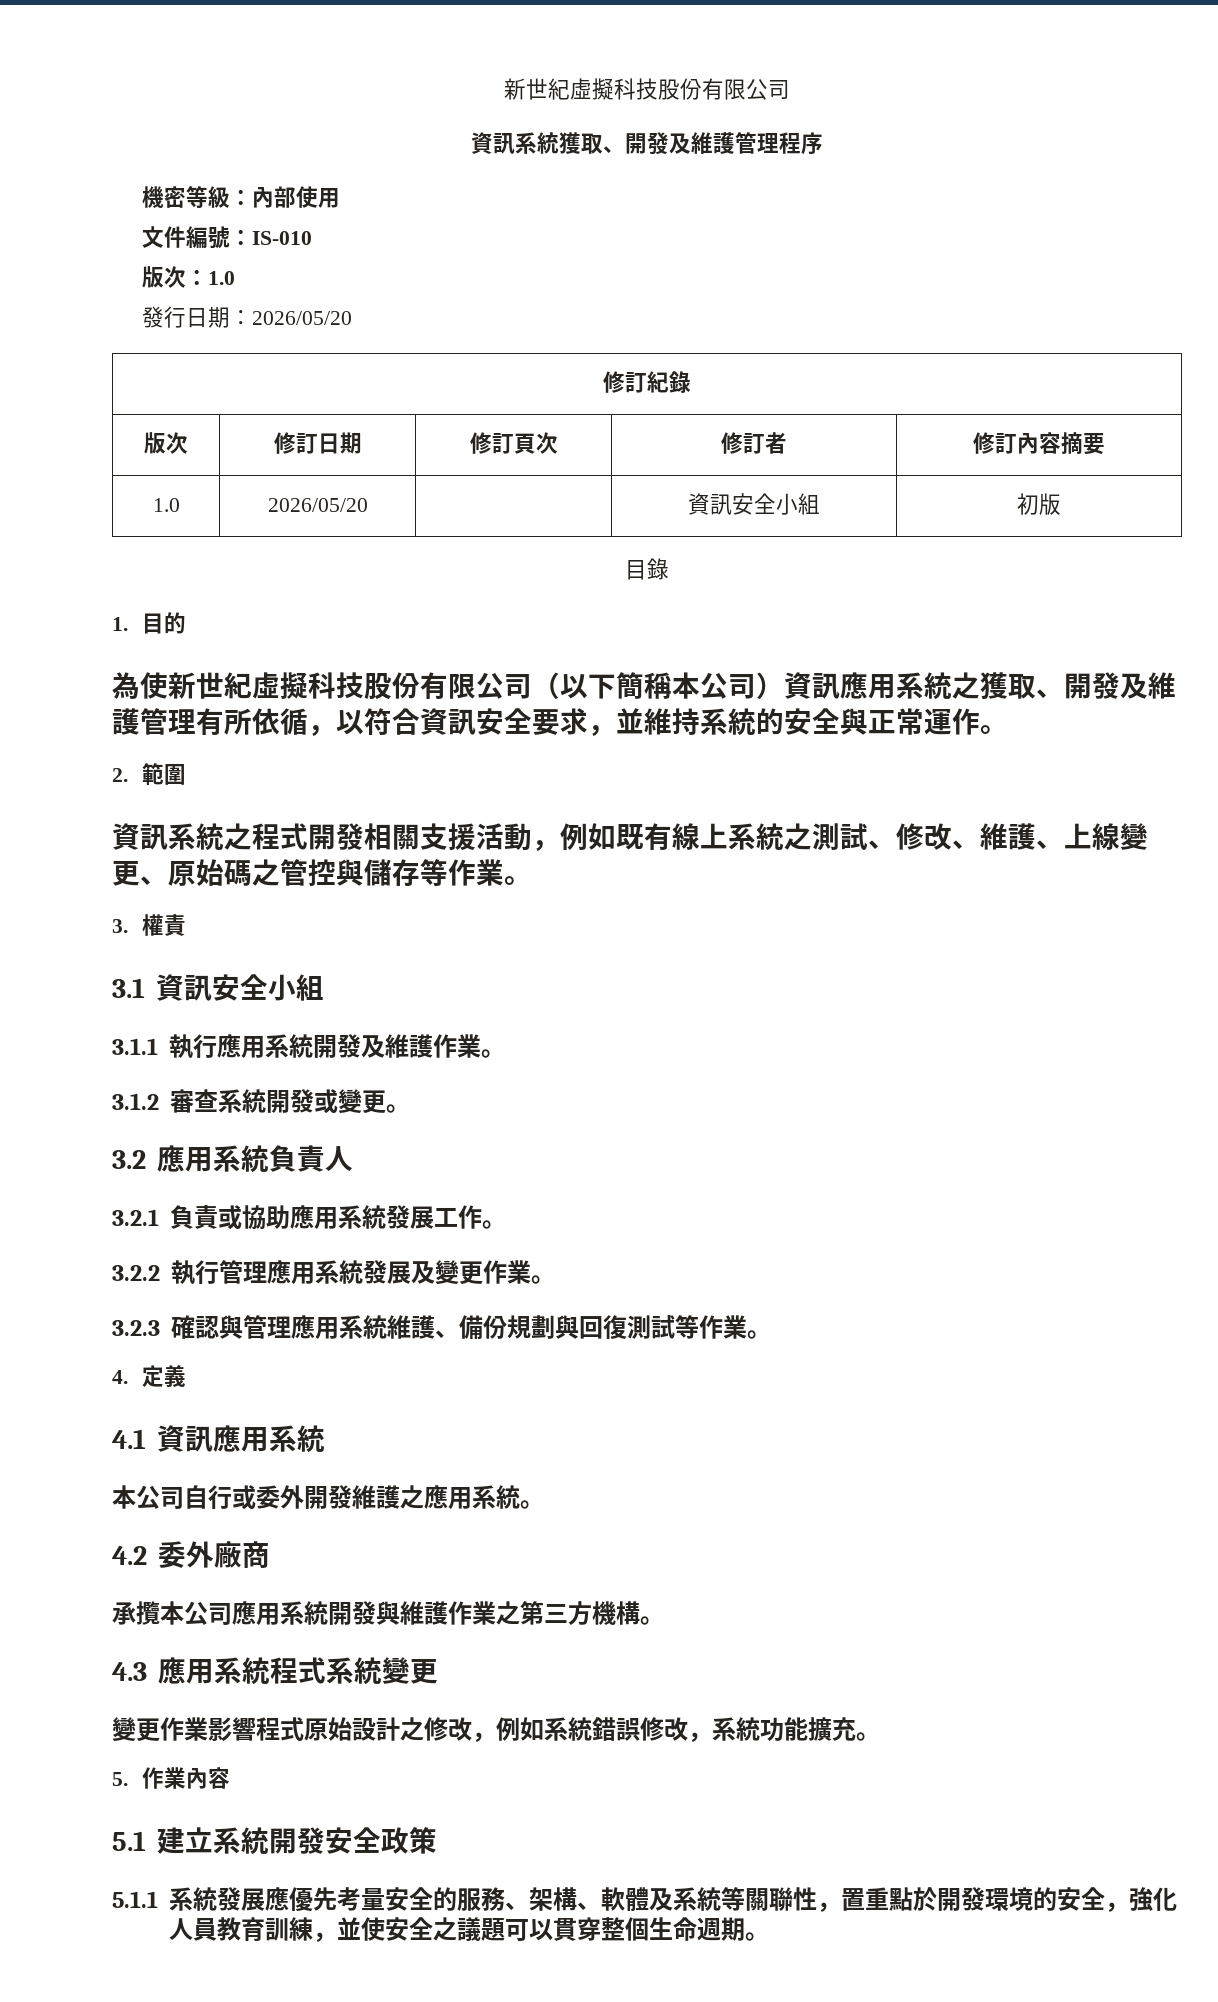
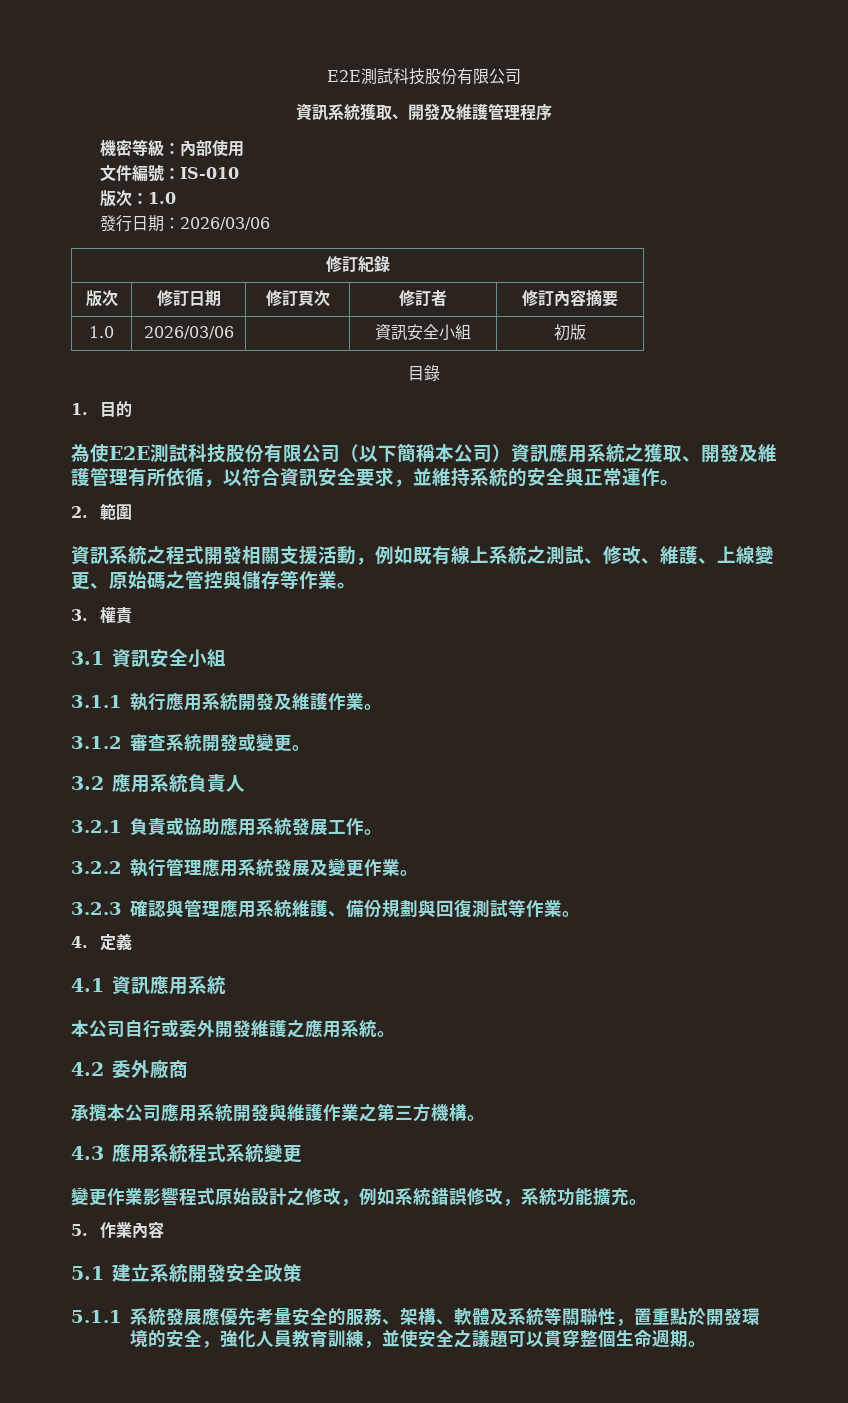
[504,78,614,100] 新世紀虛擬 -> [327,68,393,85] E2E測試
[251,311,352,325] 2026/05/20 -> [180,217,271,230] 2026/03/06
[267,498,368,512] 2026/05/20 -> [143,326,234,339] 2026/03/06
[168,672,308,699] 新世紀虛擬 -> [109,444,188,463] E2E測試

